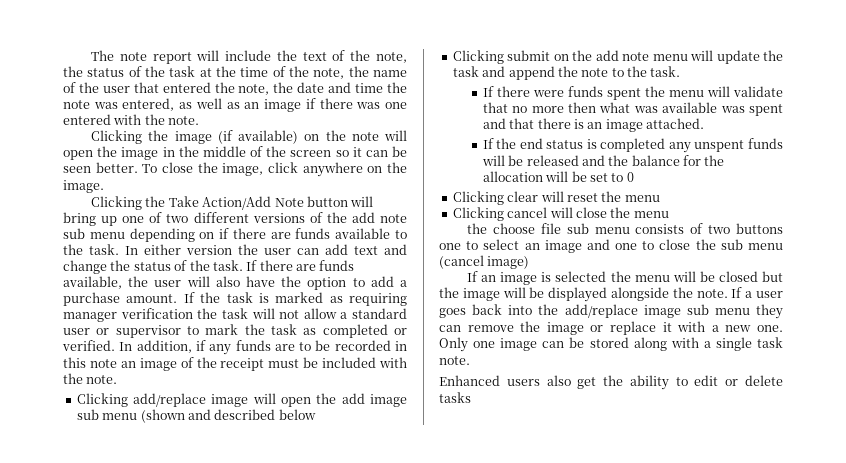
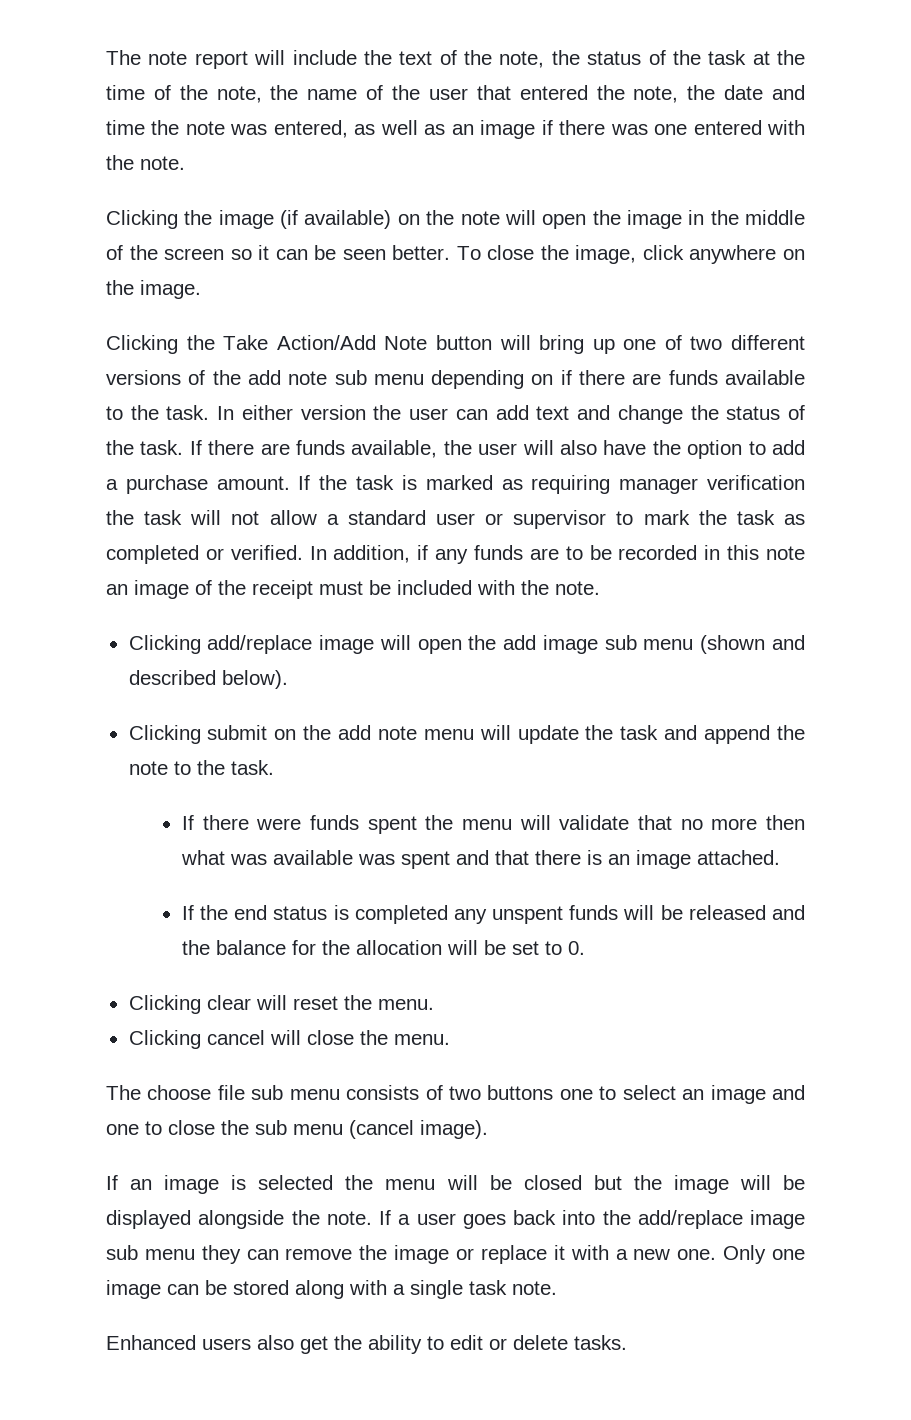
[278,409,316,420] below -> [221,670,288,689] below).
[626,172,634,182] 0 -> [567,941,585,955] 0.
[624,195,660,202] menu -> [377,999,434,1010] menu.
[633,211,669,218] [466,223,487,234] menu // the -> [393,1034,450,1045] [106,1085,141,1100] menu. // The
[487,256,530,269] image) -> [420,1120,488,1139] image).
[439,392,471,403] tasks -> [574,1335,627,1350] tasks.

